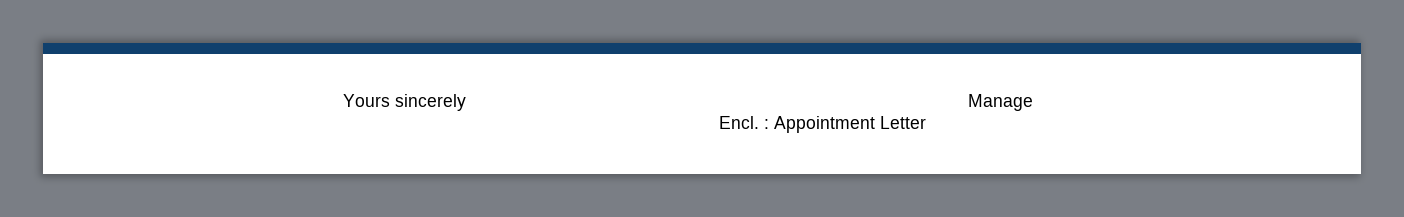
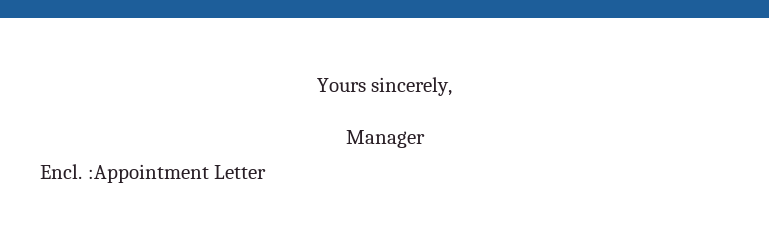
[394,94,466,111] [967,94,1033,111] sincerely // Manage -> [371,77,453,96] [345,130,425,148] sincerely, // Manager
[764,116,875,133] : Appointment -> [87,164,209,183] :Appointment

